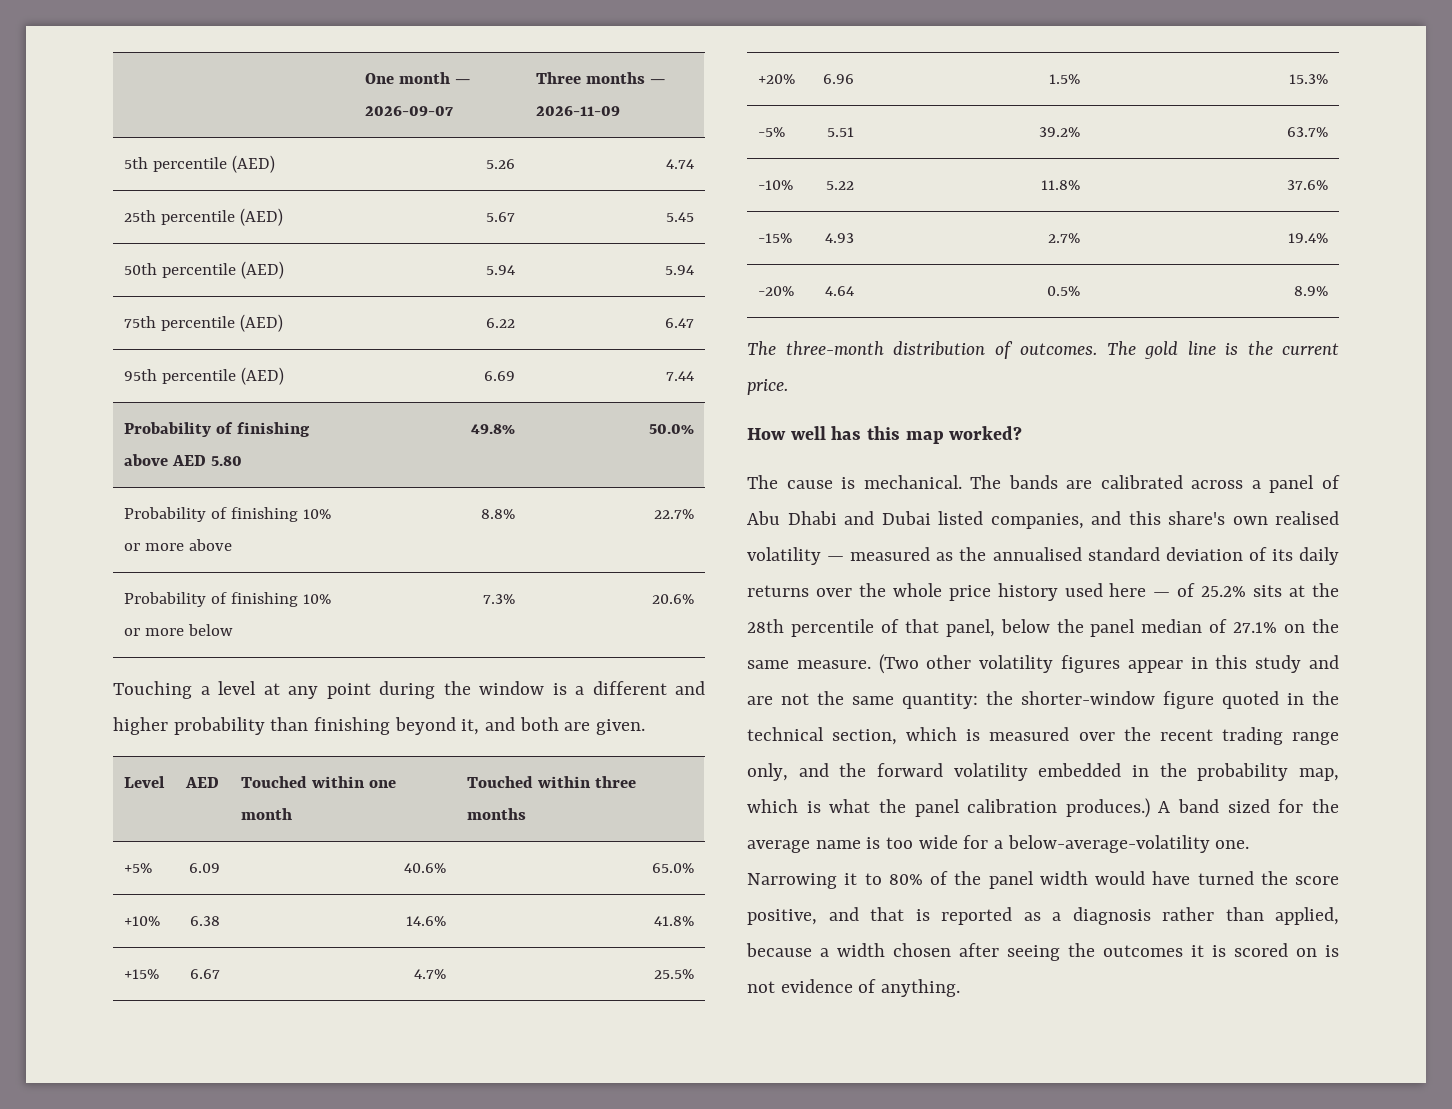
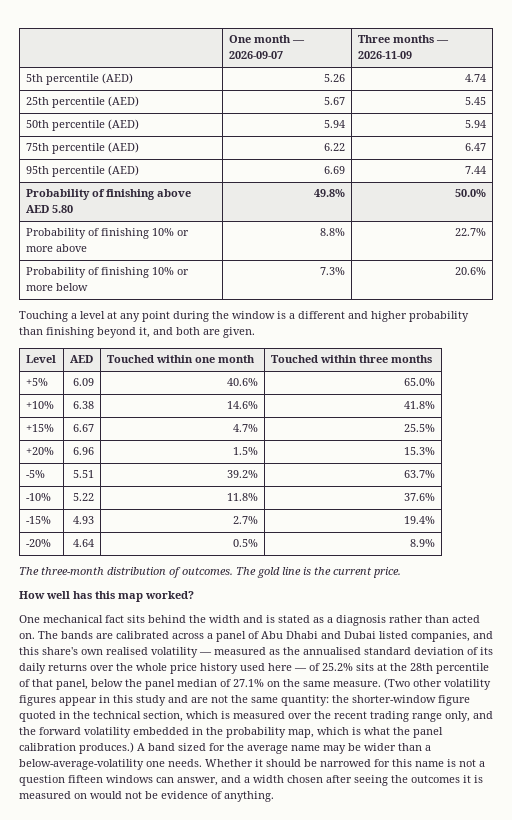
[747,475,962,489] The cause is mechanical. -> [19,615,480,626] [19,633,35,639] One mechanical fact sits behind the width and is stated as a diagnosis rather than acted on.
[866,835,1250,853] [747,871,1339,889] [747,907,1339,925] [746,943,812,957] is too wide for a below-average-volatility one. Narrowing it to 80% of the panel width would have turned the score positive, and that is reported as a diagnosis rather than applied, because -> [323,743,431,754] [19,759,485,770] [19,775,241,786] may be wider than a below-average-volatility one needs. Whether it should be narrowed for this name is not a question fifteen windows can answer, and
[1234,943,1339,957] [747,981,775,993] scored on is not -> [19,791,158,799] measured on would not be

